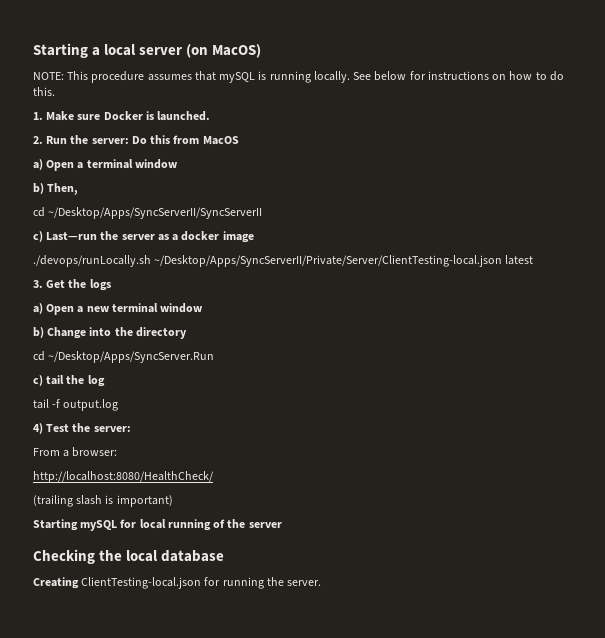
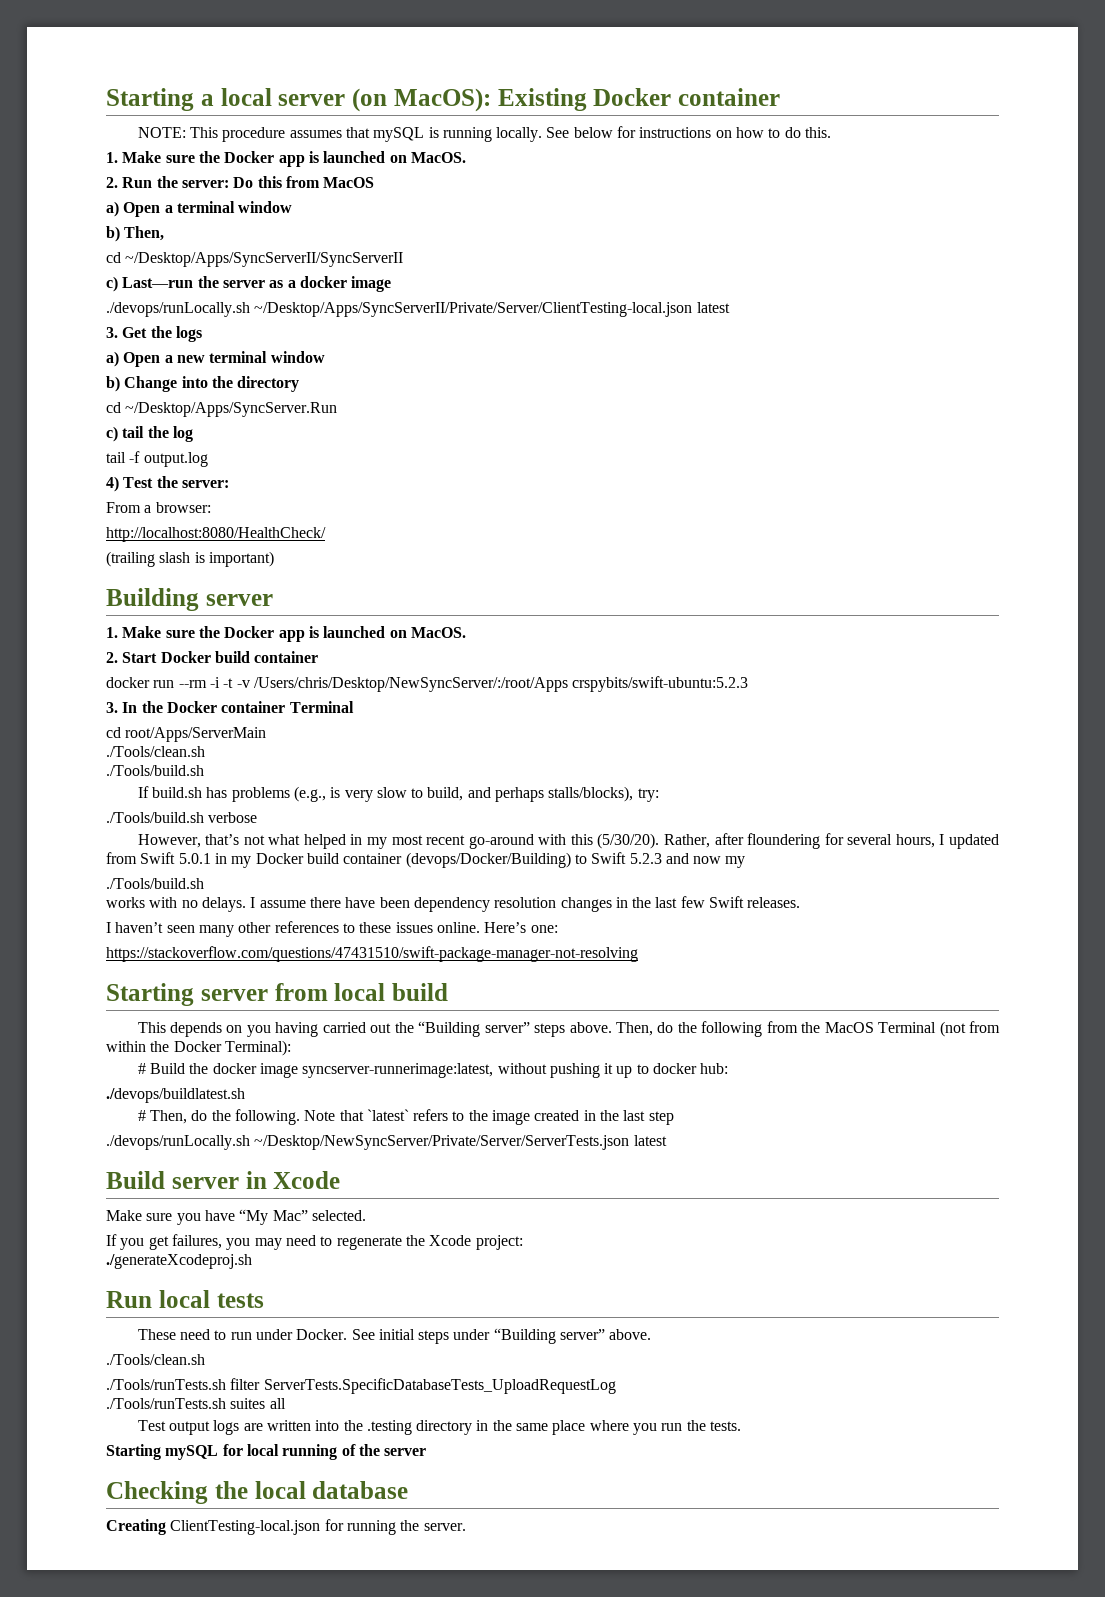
[212,44,262,58] MacOS) -> [393,88,780,112] MacOS): Existing Docker container
[103,111,211,121] Docker is launched. -> [198,151,466,167] the Docker app is launched on MacOS.
(173, 501) none -> [106,588,273,611] [106,626,466,642] [106,651,319,663] [106,676,749,692] [106,701,354,713] [106,727,267,742] [106,746,205,757] [106,765,204,776] [137,786,659,802] [106,812,258,823] [137,833,999,849] [106,852,746,868] [106,878,204,889] [106,896,801,912] [106,921,558,937] [106,946,638,962] [106,983,448,1006] [137,1021,1001,1037] [106,1040,291,1056] [137,1063,729,1078] [106,1088,245,1103] [137,1109,674,1125] [106,1135,667,1150] [106,1171,341,1189] [106,1209,366,1225] [106,1234,523,1250] [106,1254,252,1269] [106,1290,264,1308] [137,1328,652,1344] [106,1354,205,1365] [106,1378,616,1394] [106,1398,286,1409] [137,1420,742,1435] // Building server // 1. Make sure the Docker app is launched on MacOS. // 2. Start Docker build container // docker run --rm -i -t -v /Users/chris/Desktop/NewSyncServer/:/root/Apps crspybits/swift-ubuntu:5.2.3 // 3. In the Docker container Terminal // cd root/Apps/ServerMain // ./Tools/clean.sh // ./Tools/build.sh // If build.sh has problems (e.g., is very slow to build, and perhaps stalls/blocks), try: // ./Tools/build.sh verbose // However, that’s not what helped in my most recent go-around with this (5/30/20). Rather, after floundering for several hours, I updated from Swift 5.0.1 in my Docker build container (devops/Docker/Building) to Swift 5.2.3 and now my // ./Tools/build.sh // works with no delays. I assume there have been dependency resolution changes in the last few Swift releases. // I haven’t seen many other references to these issues online. Here’s one: // https://stackoverflow.com/questions/47431510/swift-package-manager-not-resolving // Starting server from local build // This depends on you having carried out the “Building server” steps above. Then, do the following from the MacOS Terminal (not from within the Docker Terminal): // # Build the docker image syncserver-runnerimage:latest, without pushing it up to docker hub: // ./devops/buildlatest.sh // # Then, do the following. Note that `latest` refers to the image created in the last step // ./devops/runLocally.sh ~/Desktop/NewSyncServer/Private/Server/ServerTests.json latest // Build server in Xcode // Make sure you have “My Mac” selected. // If you get failures, you may need to regenerate the Xcode project: // ./generateXcodeproj.sh // Run local tests // These need to run under Docker. See initial steps under “Building server” above. // ./Tools/clean.sh // ./Tools/runTests.sh filter ServerTests.SpecificDatabaseTests_UploadRequestLog // ./Tools/runTests.sh suites all // Test output logs are written into the .testing directory in the same place where you run the tests.

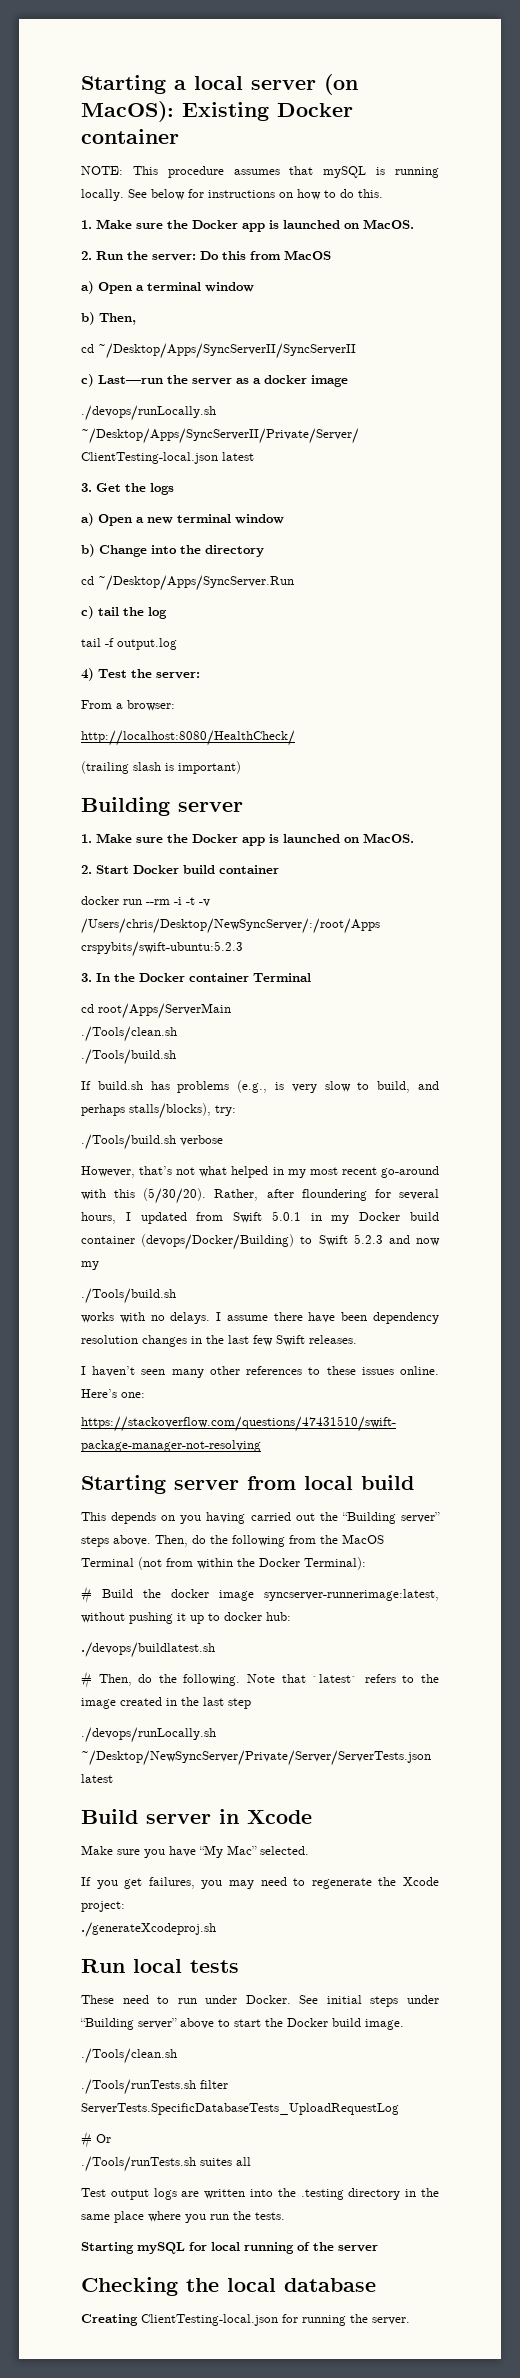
[609,1329,652,1340] above. -> [180,2018,404,2030] above to start the Docker build image.
(616, 1386) none -> [81,2131,111,2148] // # Or

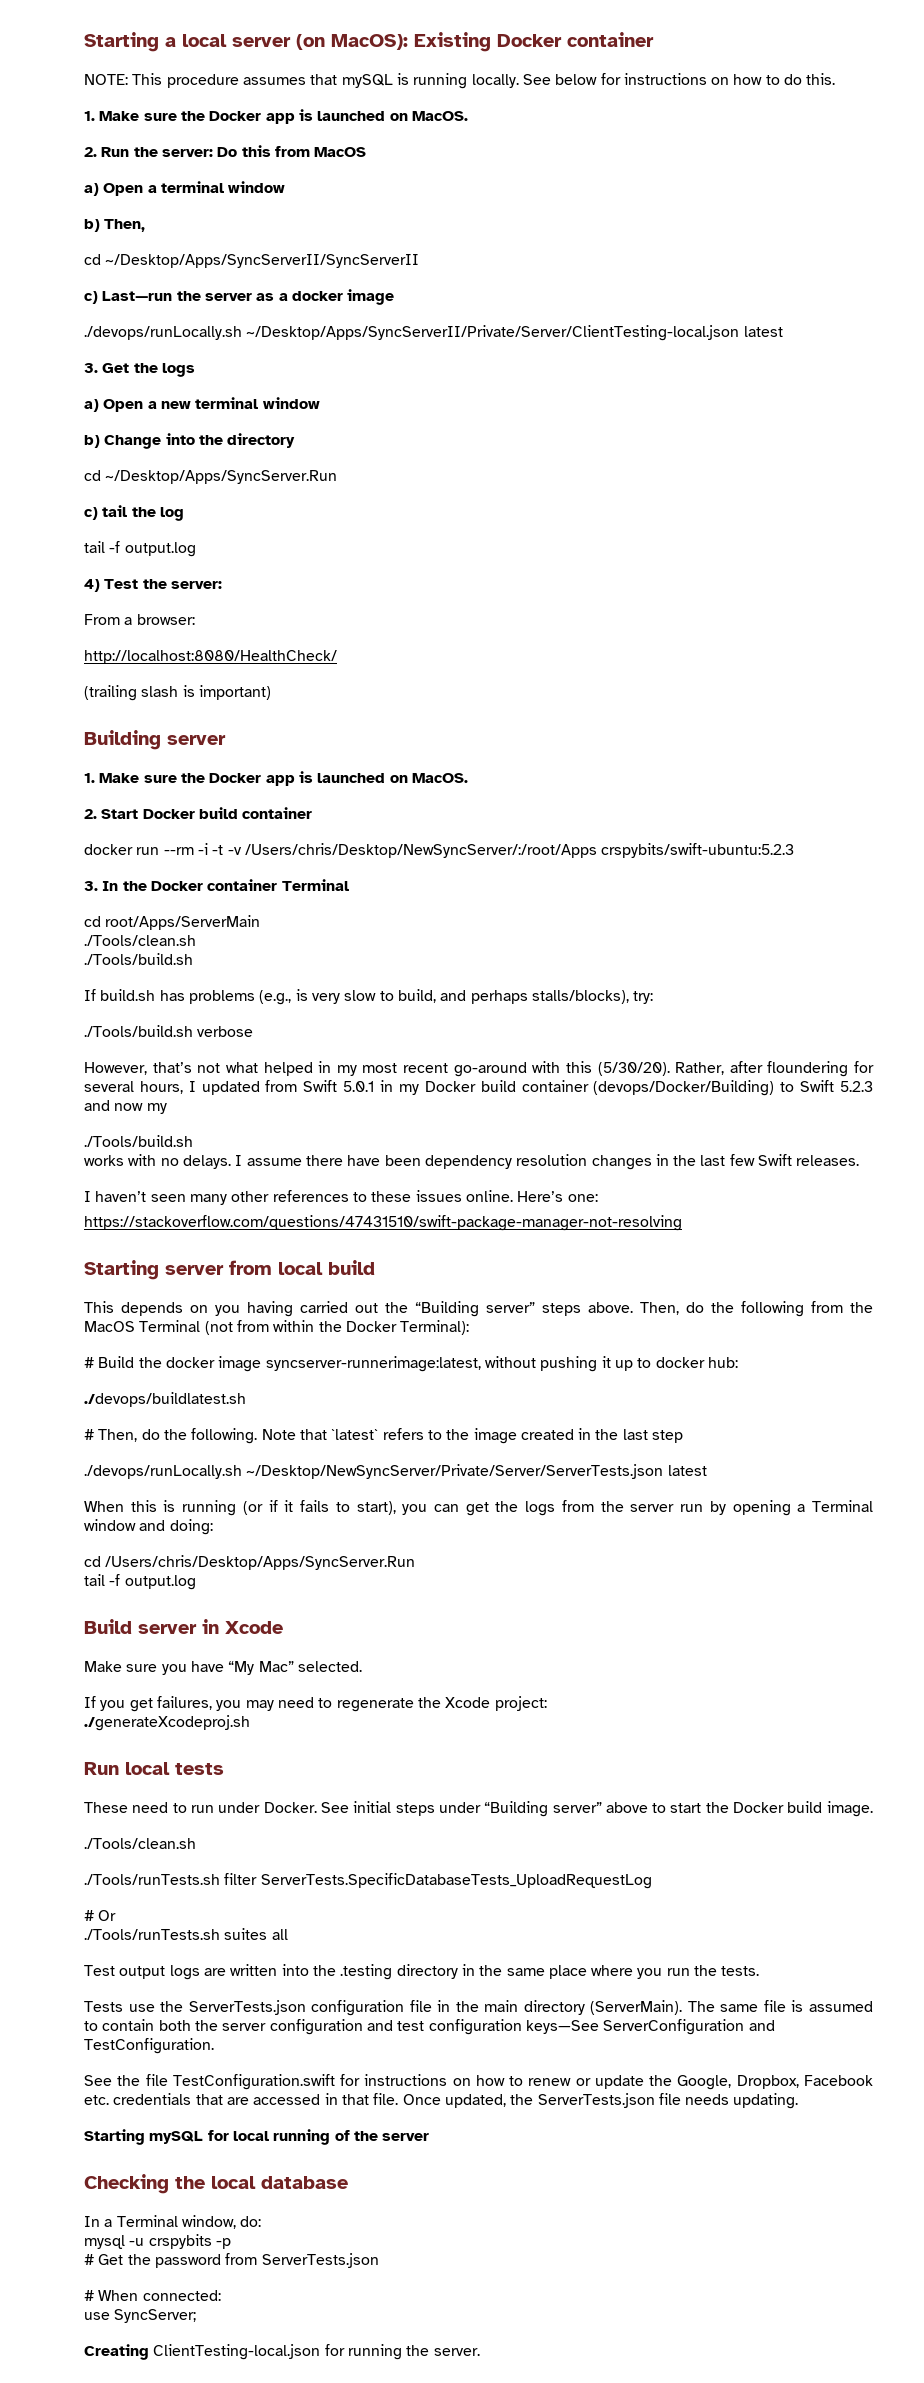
(113, 1778) none -> [84,1500,874,1516] [84,1519,213,1535] [84,1555,416,1570] [84,1574,196,1590] // When this is running (or if it fails to start), you can get the logs from the server run by opening a Terminal window and doing: // cd /Users/chris/Desktop/Apps/SyncServer.Run // tail -f output.log
(285, 2216) none -> [84,2000,873,2016] [84,2019,775,2035] [84,2038,214,2054] [84,2074,873,2090] [84,2093,799,2109] // Tests use the ServerTests.json configuration file in the main directory (ServerMain). The same file is assumed to contain both the server configuration and test configuration keys—See ServerConfiguration and TestConfiguration. // See the file TestConfiguration.swift for instructions on how to renew or update the Google, Dropbox, Facebook etc. credentials that are accessed in that file. Once updated, the ServerTests.json file needs updating.
(376, 2285) none -> [84,2215,262,2229] [84,2234,231,2249] [84,2253,379,2268] [84,2290,221,2301] [84,2309,197,2323] // In a Terminal window, do: // mysql -u crspybits -p // # Get the password from ServerTests.json // # When connected: // use SyncServer;

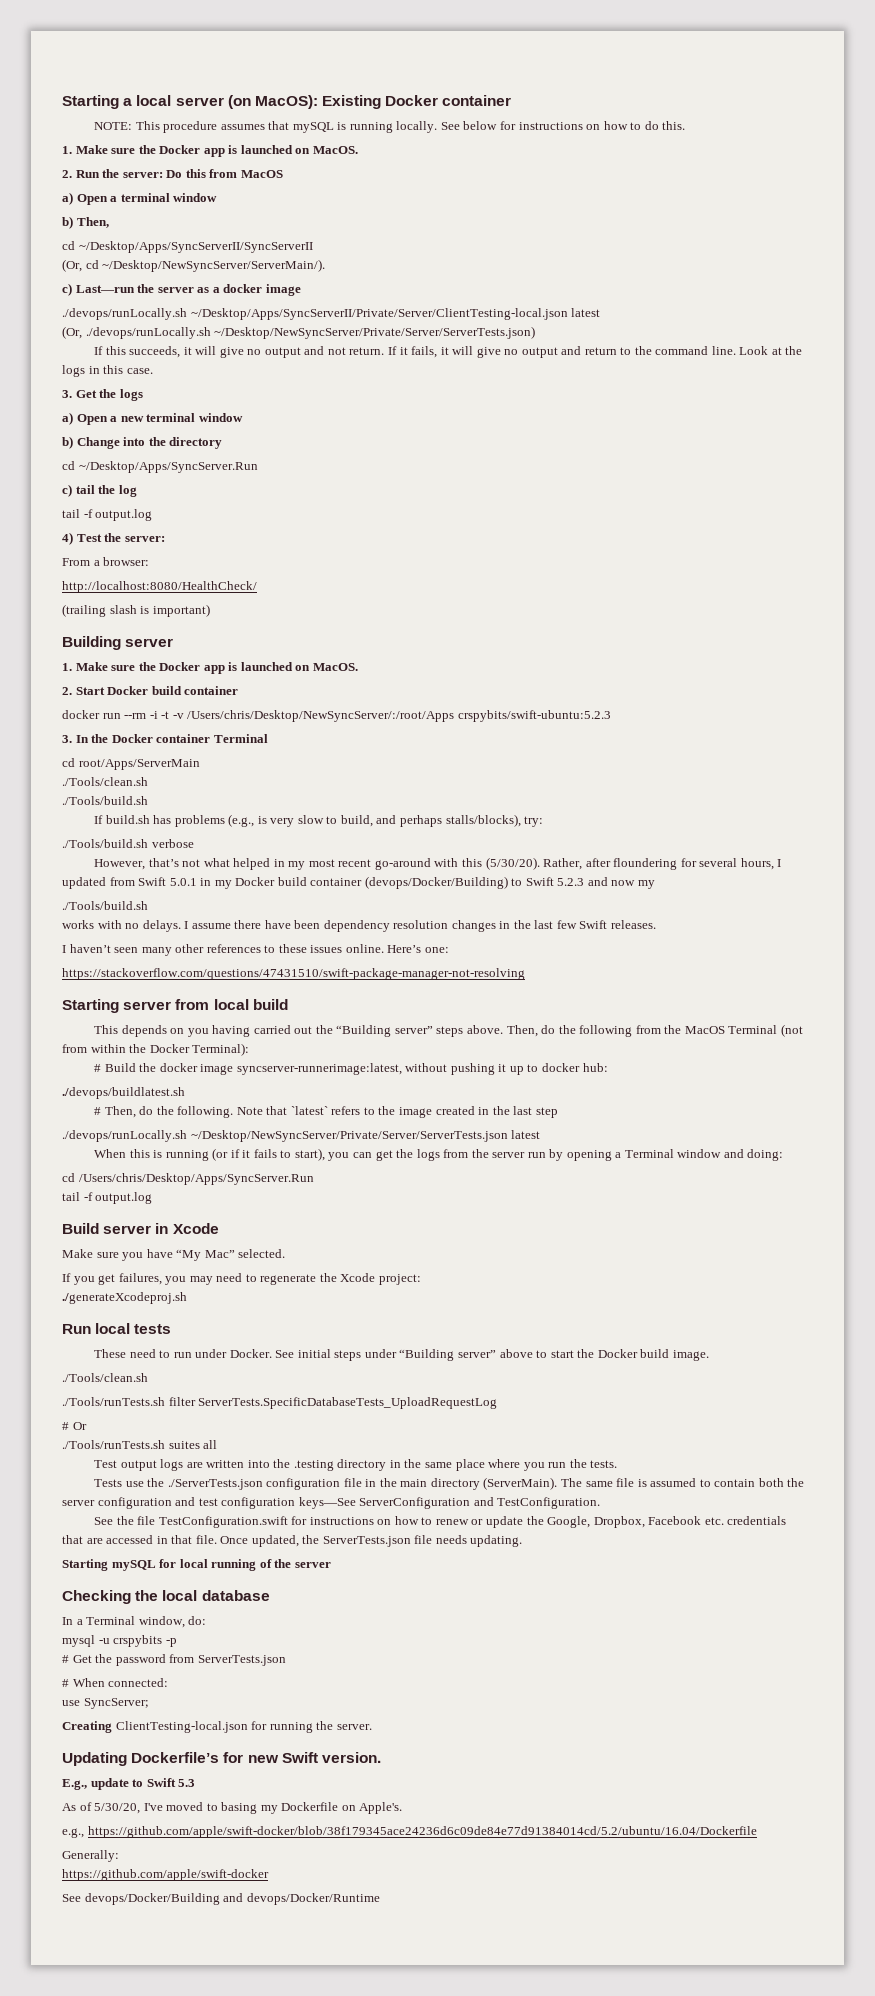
(420, 261) none -> [62,259,326,272] // (Or, cd ~/Desktop/NewSyncServer/ServerMain/).
(783, 331) none -> [62,326,536,339] [94,346,803,358] [62,365,153,377] // (Or, ./devops/runLocally.sh ~/Desktop/NewSyncServer/Private/Server/ServerTests.json) // If this succeeds, it will give no output and not return. If it fails, it will give no output and return to the command line. Look at the logs in this case.
[188,2000,306,2015] ServerTests.json -> [167,1479,263,1490] ./ServerTests.json
(480, 2352) none -> [62,1752,381,1766] [62,1778,196,1790] [62,1802,403,1814] [62,1826,757,1838] [62,1850,119,1862] [62,1869,269,1881] [62,1893,380,1905] // Updating Dockerfile’s for new Swift version. // E.g., update to Swift 5.3 // As of 5/30/20, I've moved to basing my Dockerfile on Apple's. // e.g., https://github.com/apple/swift-docker/blob/38f179345ace24236d6c09de84e77d91384014cd/5.2/ubuntu/16.04/Dockerfile // Generally: // https://github.com/apple/swift-docker // See devops/Docker/Building and devops/Docker/Runtime

